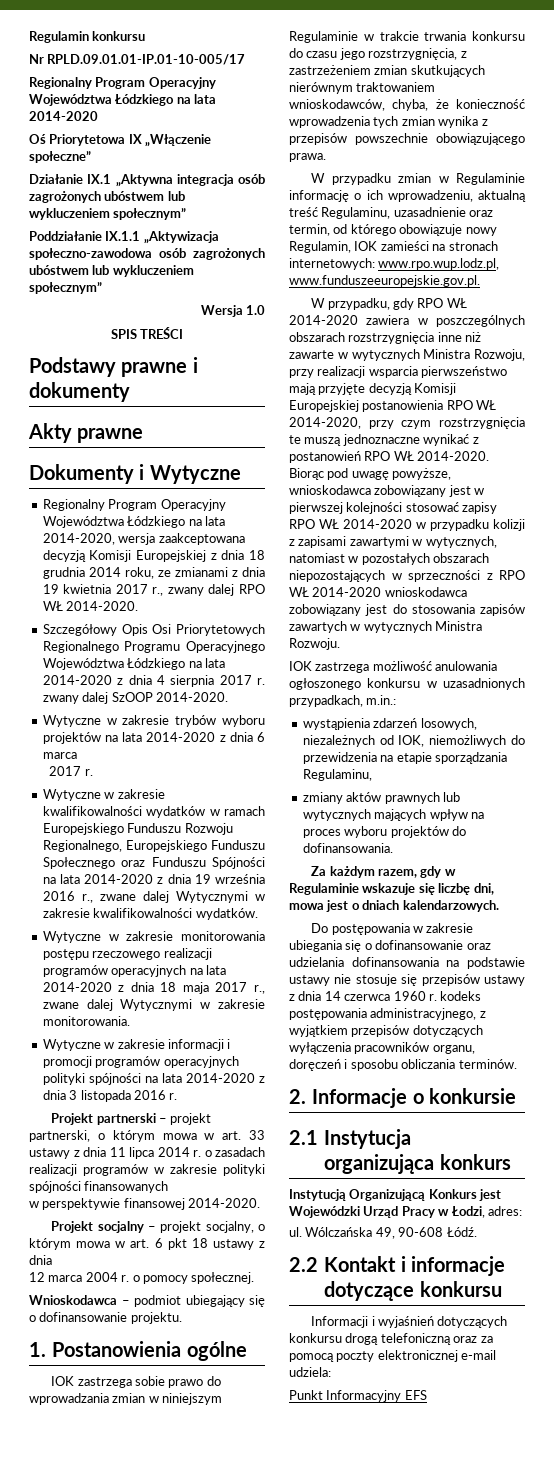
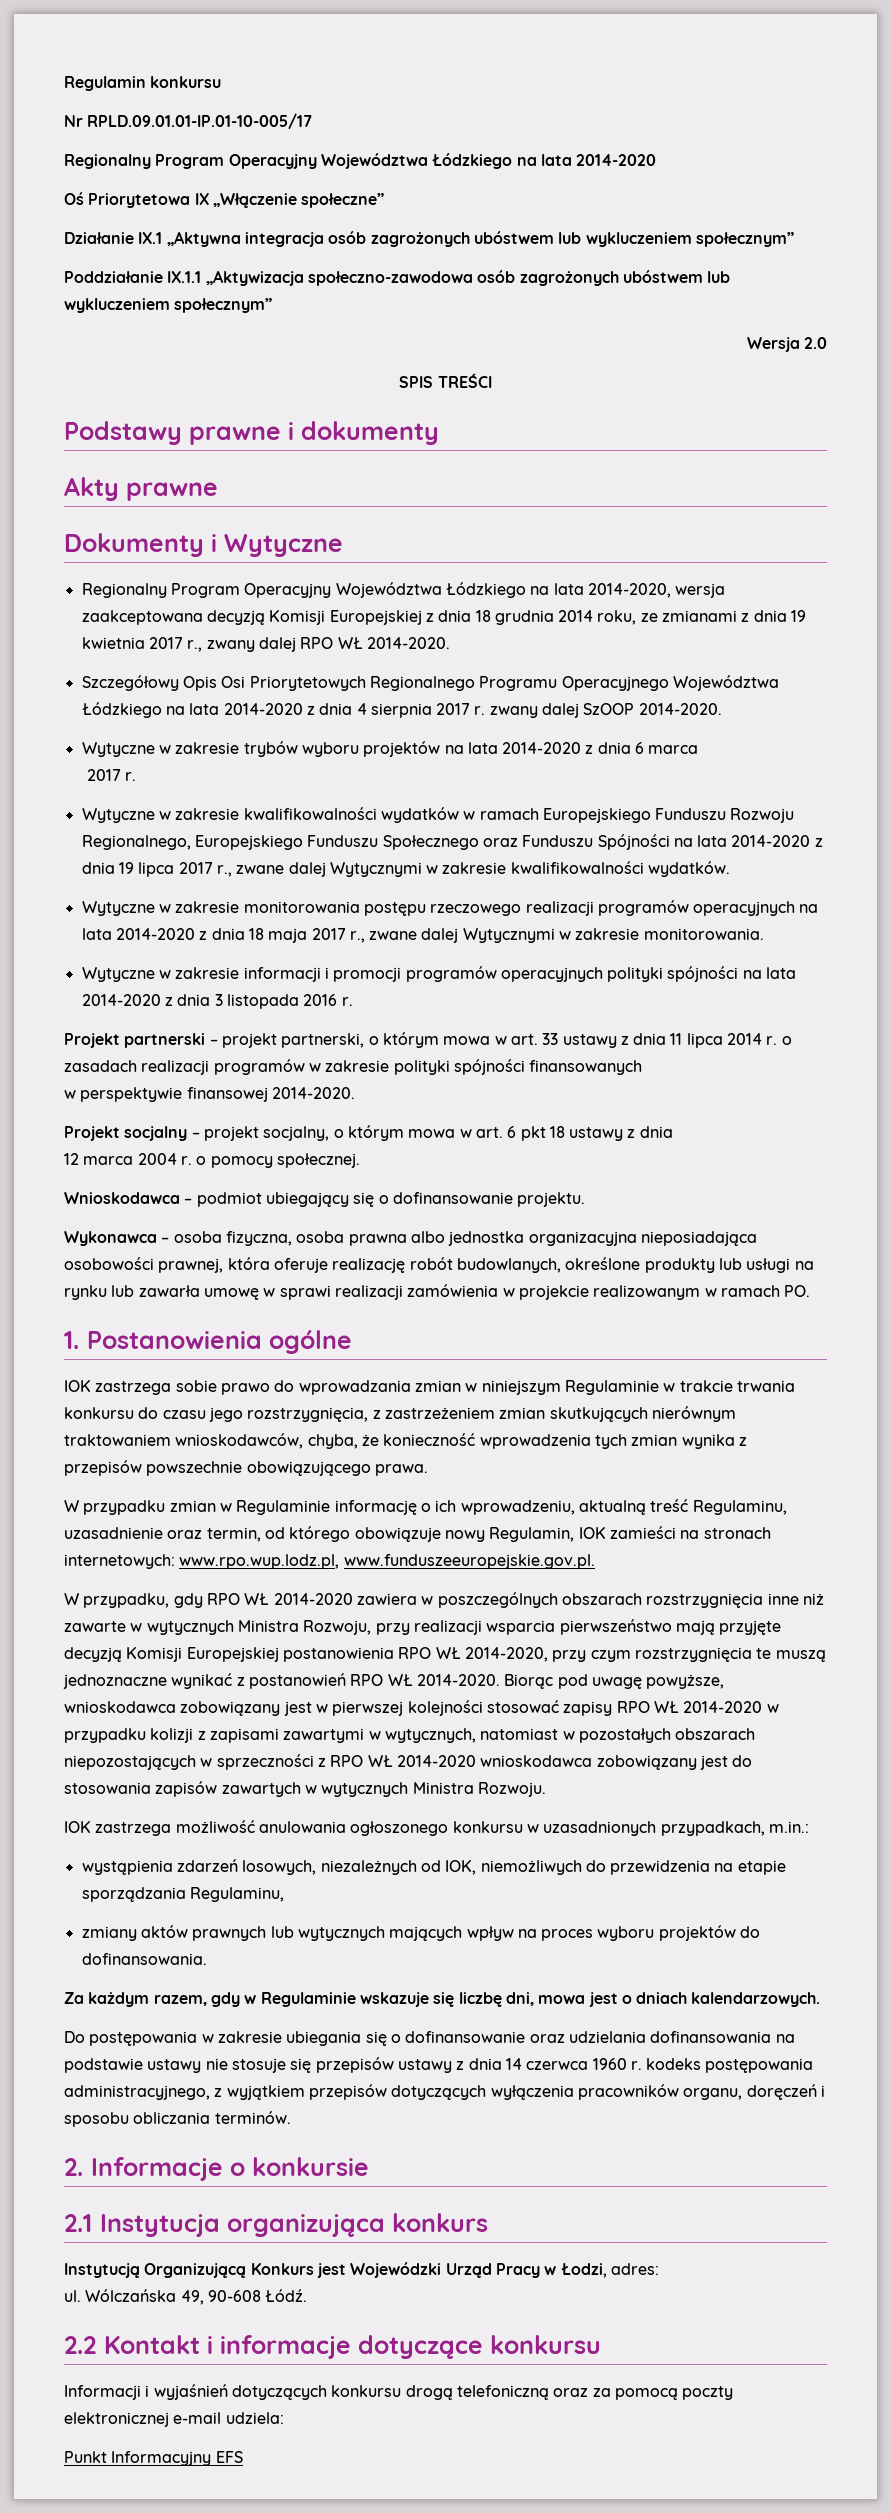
[246,305,265,315] 1.0 -> [804,337,828,349] 2.0
[215,874,265,884] [42,891,75,901] września 2016 -> [138,862,213,877] lipca 2017
(182, 1318) none -> [64,1231,757,1246] [64,1257,814,1273] [64,1284,811,1300] // Wykonawca – osoba fizyczna, osoba prawna albo jednostka organizacyjna nieposiadająca osobowości prawnej, która oferuje realizację robót budowlanych, określone produkty lub usługi na rynku lub zawarła umowę w sprawi realizacji zamówienia w projekcie realizowanym w ramach PO.

